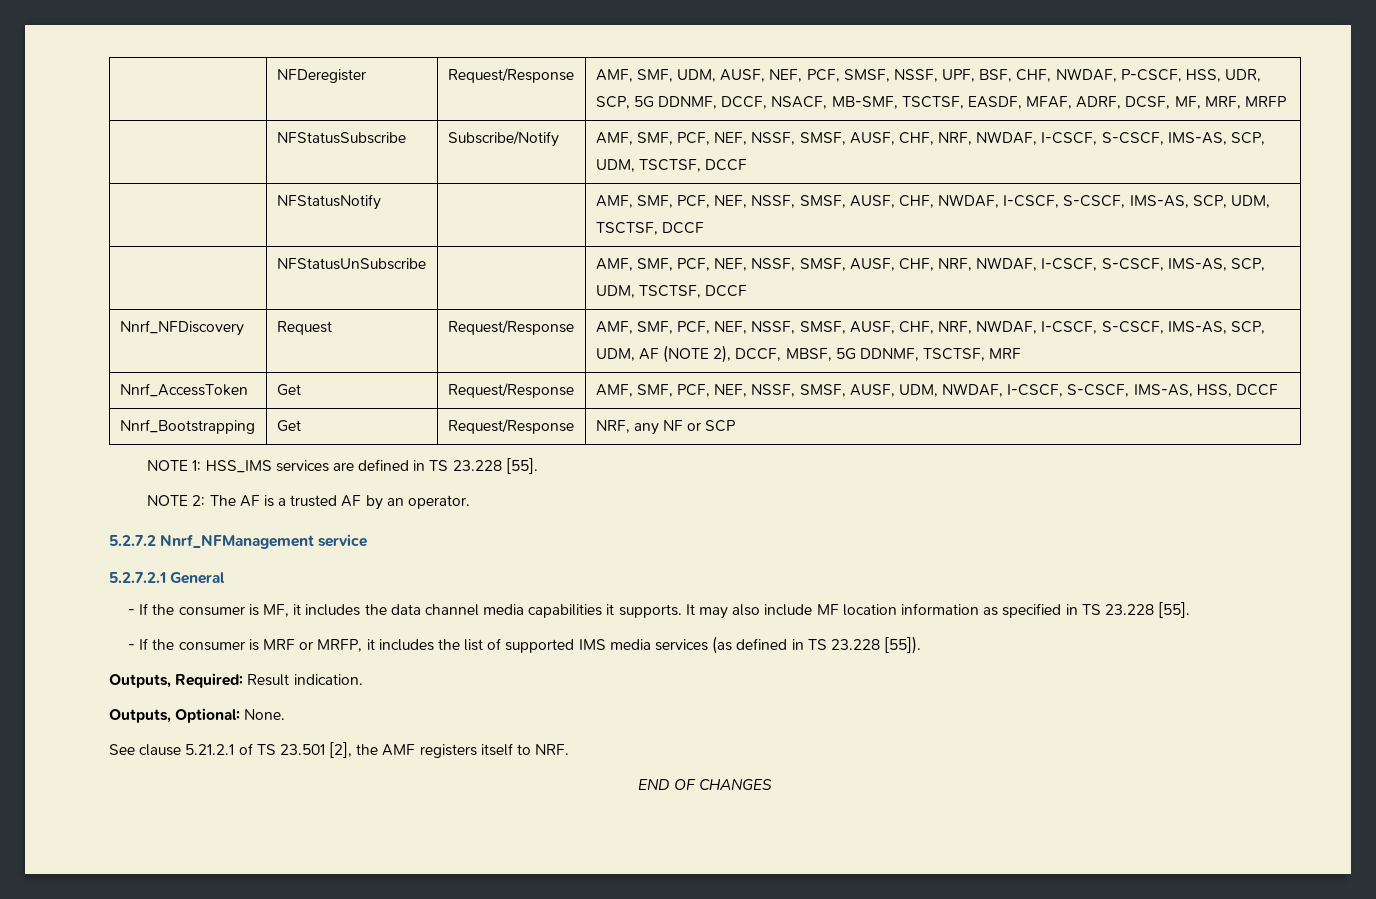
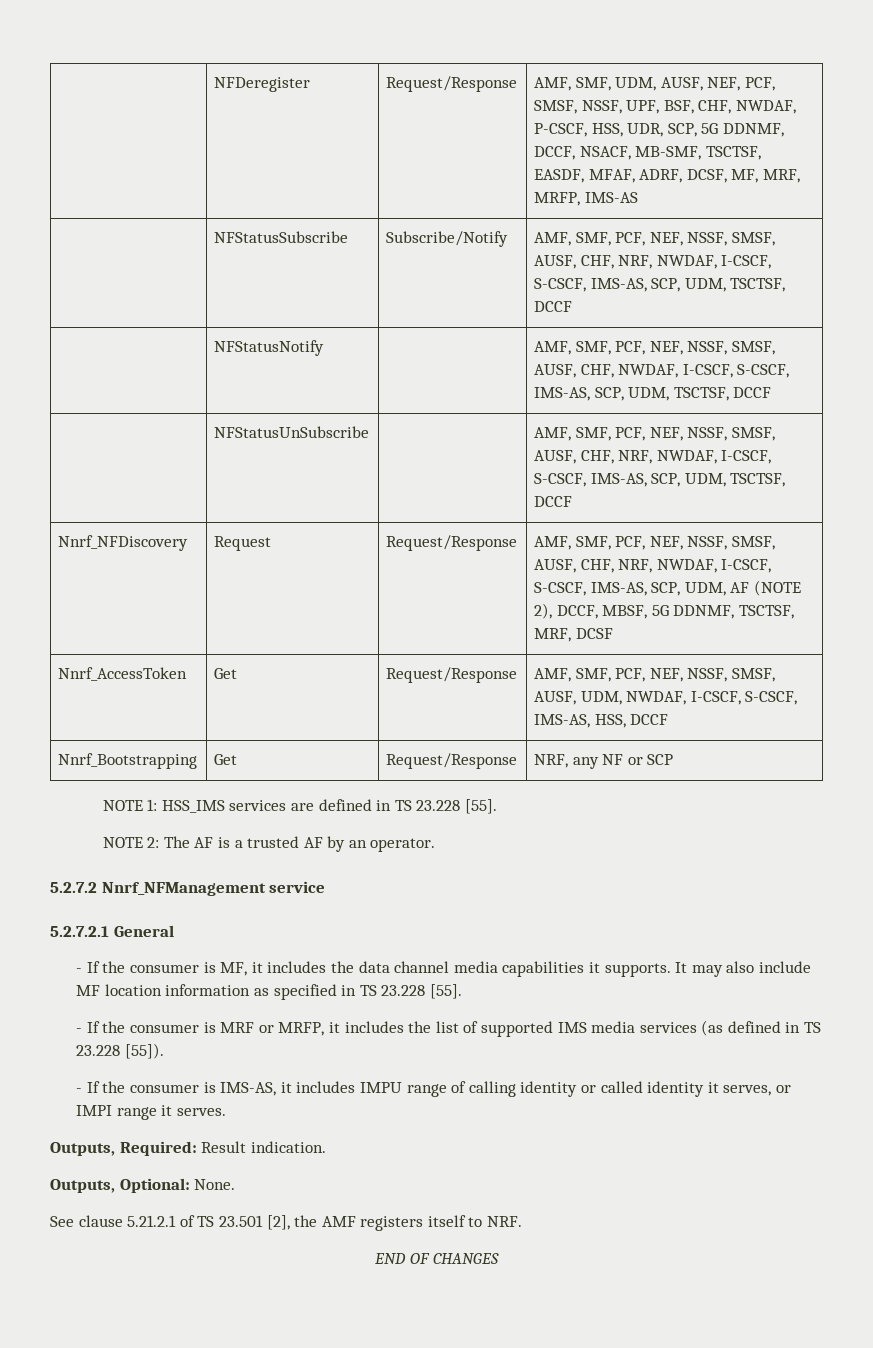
[1245,96,1287,107] MRFP -> [534,192,638,206] MRFP, IMS-AS
[989,348,1022,359] MRF -> [534,628,613,642] MRF, DCSF
(922, 645) none -> [76,1081,791,1097] [76,1105,227,1120] // - If the consumer is IMS-AS, it includes IMPU range of calling identity or called identity it serves, or IMPI range it serves.

